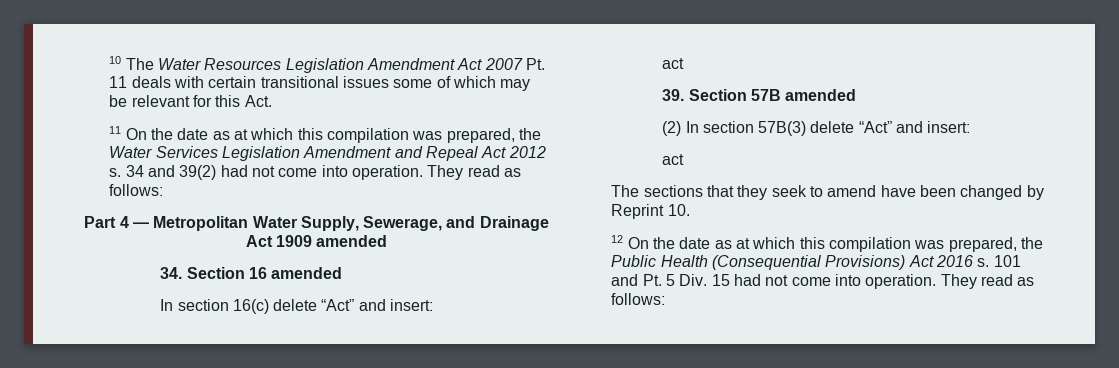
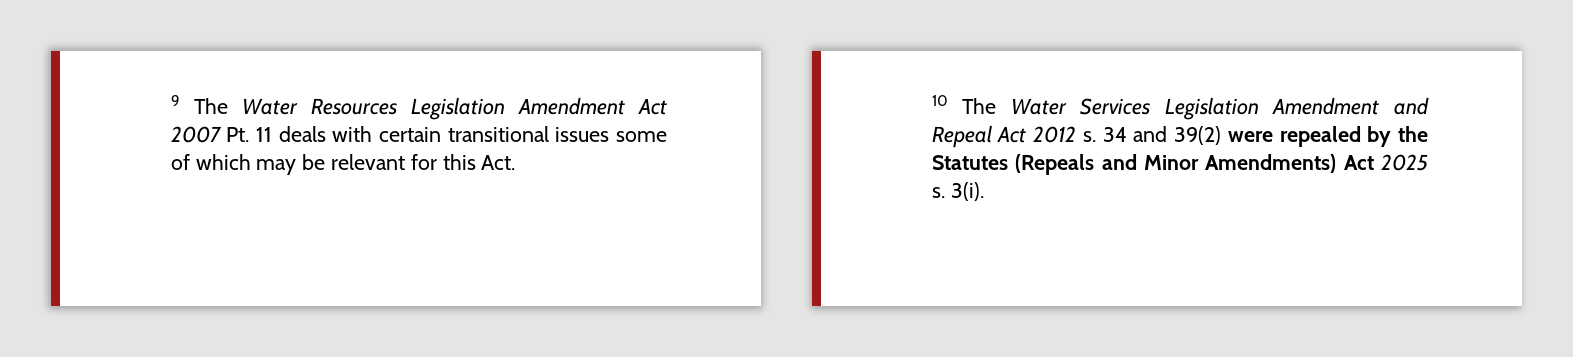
[109,56,122,64] 10 -> [170,95,180,106] 9
[109,126,541,143] 11 On the date as at which this compilation was prepared, the -> [931,95,997,114] 10 The
[220,165,521,180] [109,184,164,196] [84,216,549,231] [245,235,388,247] [160,267,343,279] [160,299,434,314] [662,58,685,69] [662,89,857,101] [662,121,971,136] [662,154,685,165] [611,185,1044,200] [611,204,690,219] [611,235,1043,252] [611,255,1021,270] [611,274,1035,289] [611,293,666,305] had not come into operation. They read as follows: // Part 4 — Metropolitan Water Supply, Sewerage, and Drainage Act 1909 amended // 34. Section 16 amended // In section 16(c) delete “Act” and insert: // act // 39. Section 57B amended // (2) In section 57B(3) delete “Act” and insert: // act // The sections that they seek to amend have been changed by Reprint 10. // 12 On the date as at which this compilation was prepared, the Public Health (Consequential Provisions) Act 2016 s. 101 and Pt. 5 Div. 15 had not come into operation. They read as follows: -> [1227,126,1428,147] [931,154,1428,175] [931,182,984,201] were repealed by the Statutes (Repeals and Minor Amendments) Act 2025 s. 3(i).

